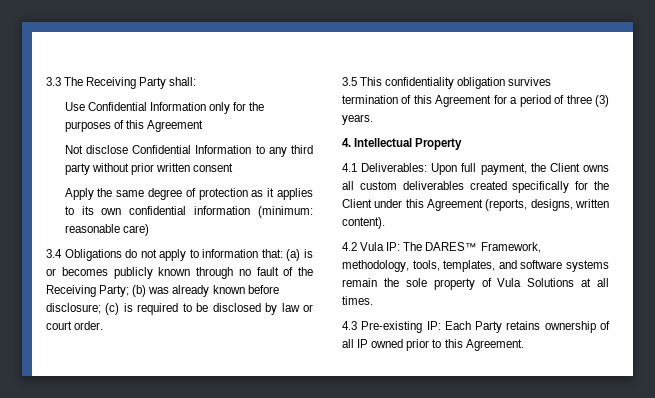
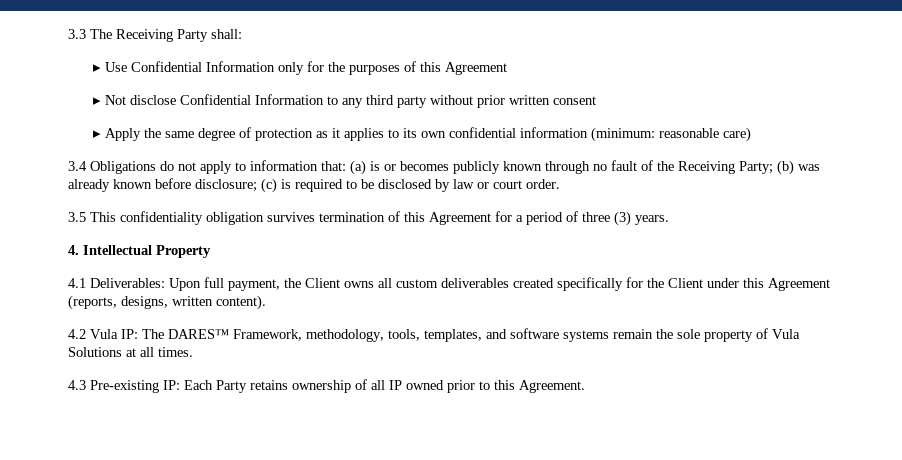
(197, 81) none -> [93,64,102,72] ▸
(203, 126) none -> [93,97,102,105] ▸
(234, 167) none -> [93,130,102,138] ▸

